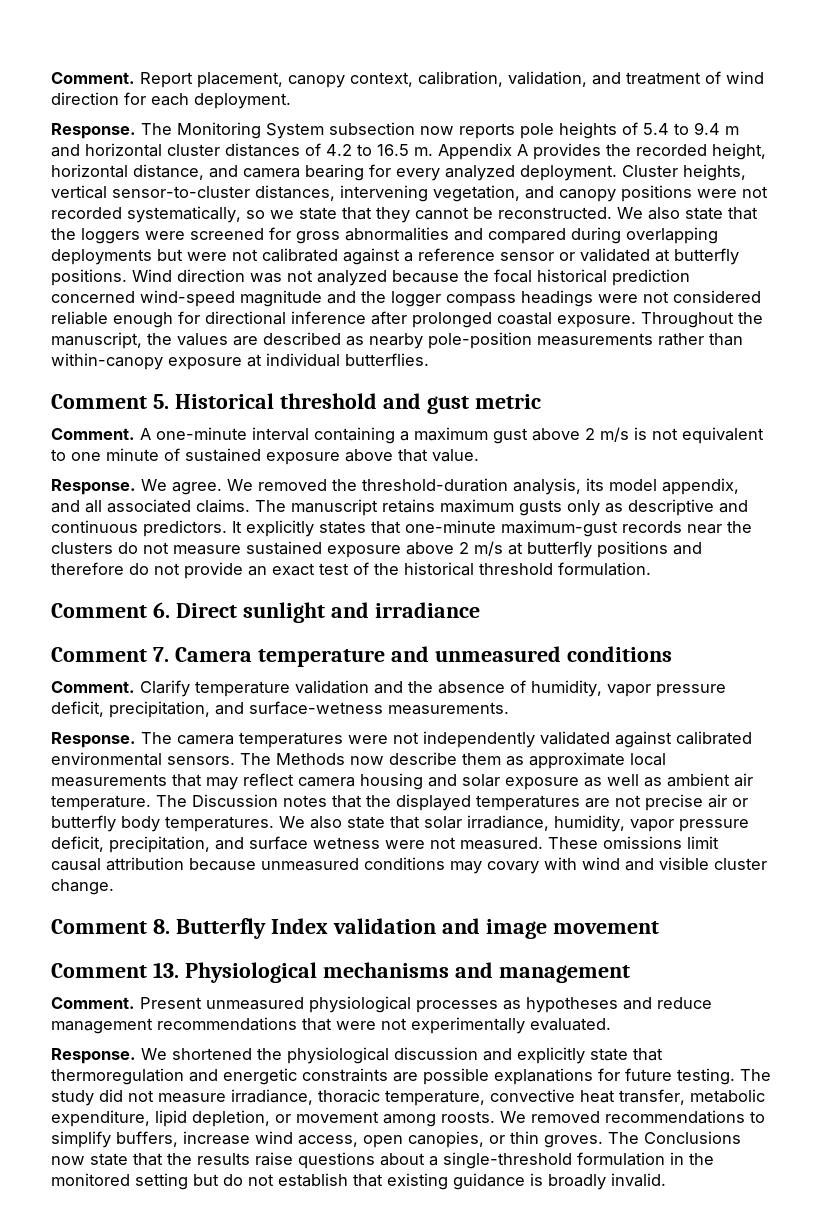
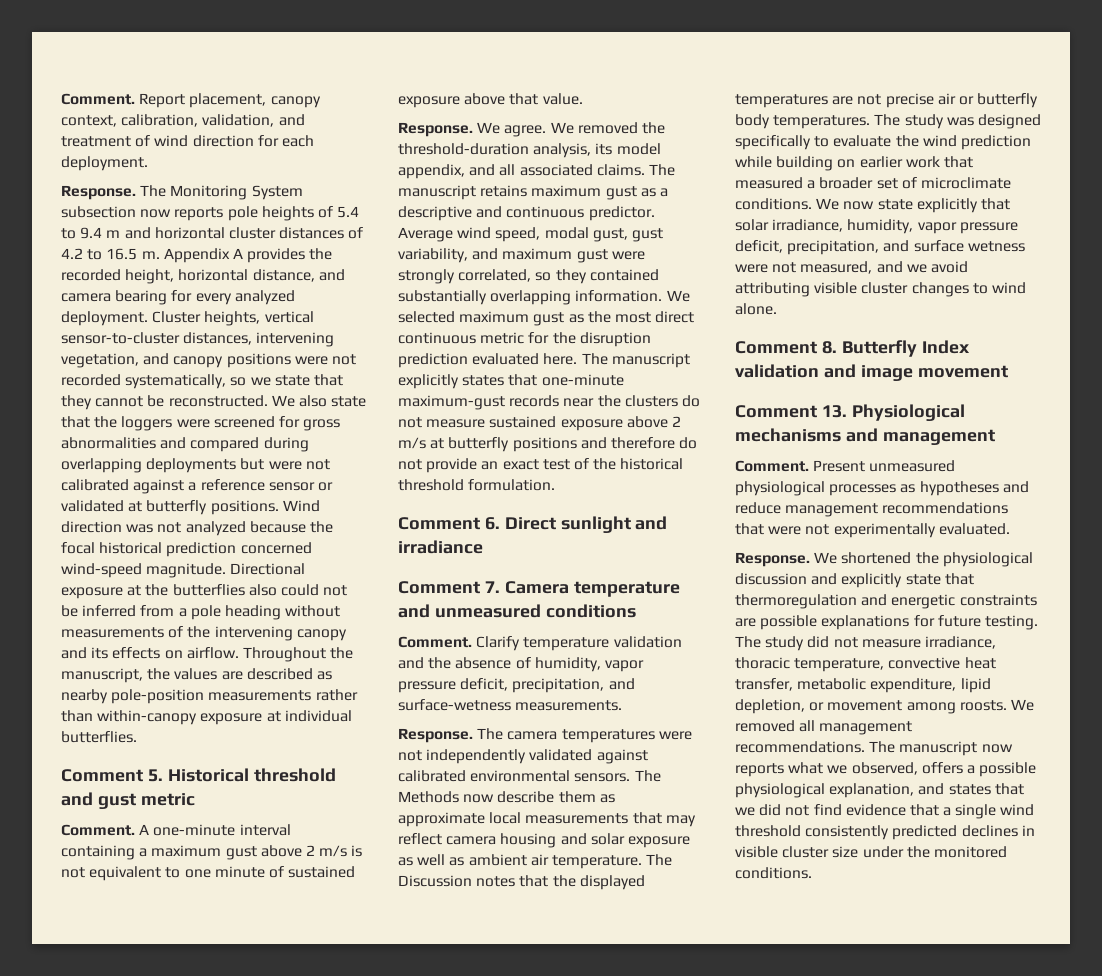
[240,290,761,307] [51,311,636,328] magnitude and the logger compass headings were not considered reliable enough for directional inference after prolonged coastal exposure. -> [146,563,306,578] [61,584,348,599] [61,605,341,620] [61,626,347,641] [61,647,239,659] magnitude. Directional exposure at the butterflies also could not be inferred from a pole heading without measurements of the intervening canopy and its effects on airflow.
[519,499,748,516] [51,520,242,537] gusts only as descriptive and continuous predictors. It -> [605,186,668,200] [398,206,655,221] [398,227,663,242] [398,248,645,263] [398,269,659,284] [398,290,690,305] [398,311,695,326] [398,332,651,347] [398,353,690,368] gust as a descriptive and continuous predictor. Average wind speed, modal gust, gust variability, and maximum gust were strongly correlated, so they contained substantially overlapping information. We selected maximum gust as the most direct continuous metric for the disruption prediction evaluated here. The manuscript
[279,816,385,829] We also state -> [874,114,1041,129] [735,135,1031,150] [735,156,973,171] [735,177,1011,189] [735,198,978,213] The study was designed specifically to evaluate the wind prediction while building on earlier work that measured a broader set of microclimate conditions. We now state explicitly
[460,836,719,850] [51,857,767,874] [51,879,114,895] measured. These omissions limit causal attribution because unmeasured conditions may covary with wind and visible cluster change. -> [800,261,968,274] [735,282,1026,297] [735,303,777,315] measured, and we avoid attributing visible cluster changes to wind alone.
[605,1110,765,1124] [51,1131,741,1148] [51,1152,714,1169] [51,1173,666,1190] recommendations to simplify buffers, increase wind access, open canopies, or thin groves. The Conclusions now state that the results raise questions about a single-threshold formulation in the monitored setting but do not establish that existing guidance is broadly invalid. -> [799,720,913,735] [735,741,1013,756] [735,762,1037,777] [735,783,1024,798] [735,804,1035,819] [735,825,1035,840] [735,846,1007,858] [735,867,812,879] all management recommendations. The manuscript now reports what we observed, offers a possible physiological explanation, and states that we did not find evidence that a single wind threshold consistently predicted declines in visible cluster size under the monitored conditions.

